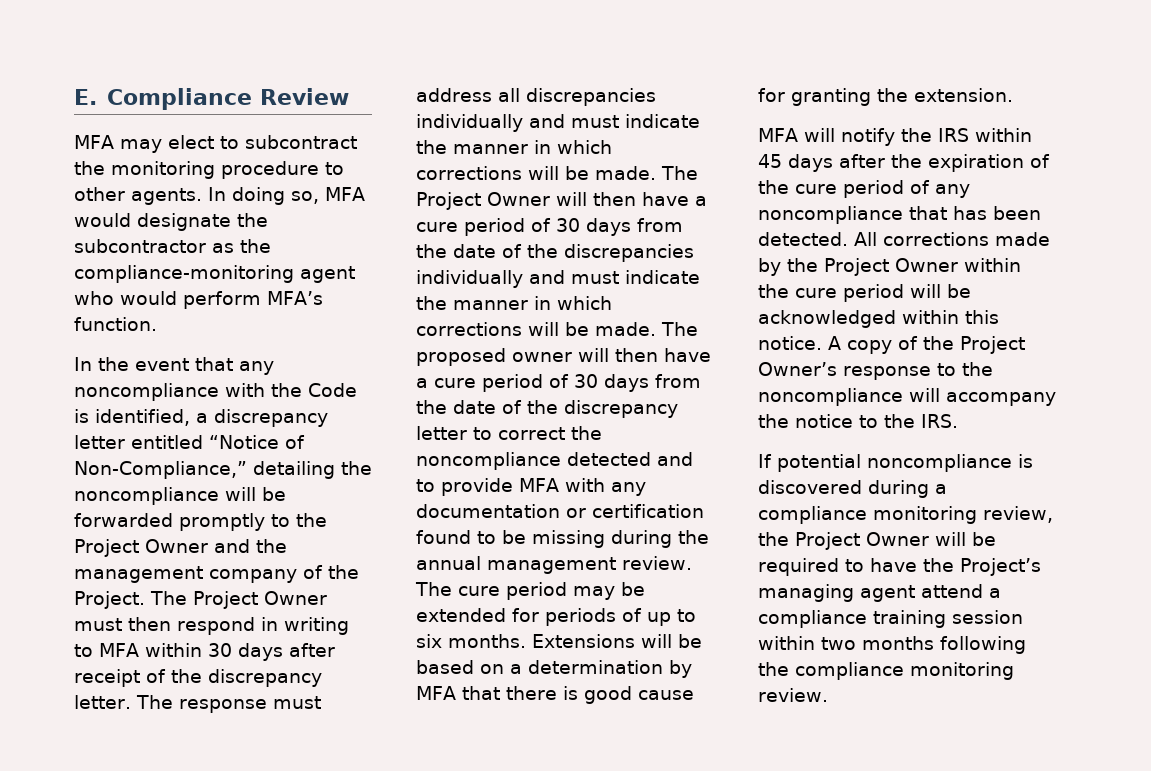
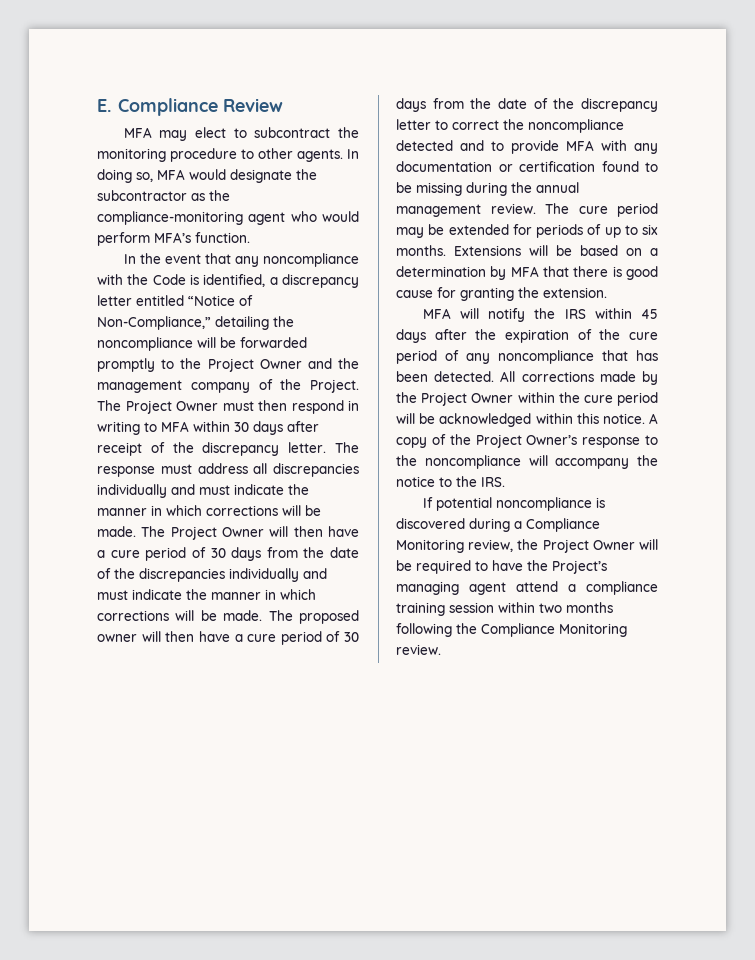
[758,506,977,524] compliance monitoring -> [526,518,600,532] [396,539,464,553] Compliance Monitoring
[795,662,1014,680] compliance monitoring -> [481,623,627,637] Compliance Monitoring

